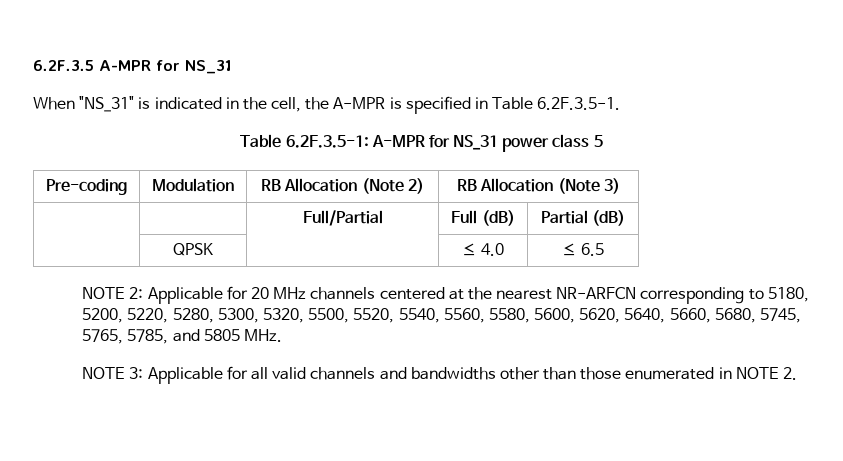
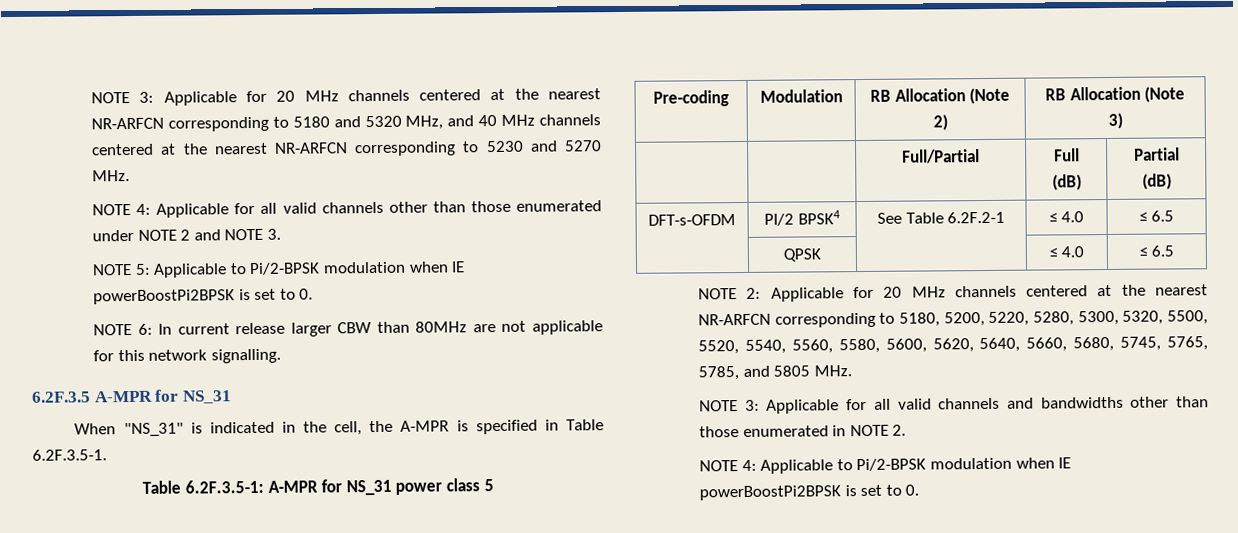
(33, 65) none -> [91,88,601,106] [91,114,602,132] [91,140,602,157] [92,170,131,182] [92,200,602,218] [92,228,282,242] [92,261,466,278] [93,288,314,305] [93,320,603,337] [93,348,281,364] NOTE 3: Applicable for 20 MHz channels centered at the nearest NR-ARFCN corresponding to 5180 and 5320 MHz, and 40 MHz channels centered at the nearest NR-ARFCN corresponding to 5230 and 5270 MHz. // NOTE 4: Applicable for all valid channels other than those enumerated under NOTE 2 and NOTE 3. // NOTE 5: Applicable to Pi/2-BPSK modulation when IE powerBoostPi2BPSK is set to 0. // NOTE 6: In current release larger CBW than 80MHz are not applicable for this network signalling. //
(626, 218) none -> [648,214,736,226] [764,210,840,226] [876,211,1006,224] [1048,211,1085,223] [1138,210,1175,222] // DFT-s-OFDM | PI/2 BPSK4 | See Table 6.2F.2-1 | ≤ 4.0 | ≤ 6.5
(797, 373) none -> [699,457,1072,474] [699,484,920,501] // NOTE 4: Applicable to Pi/2-BPSK modulation when IE powerBoostPi2BPSK is set to 0.

